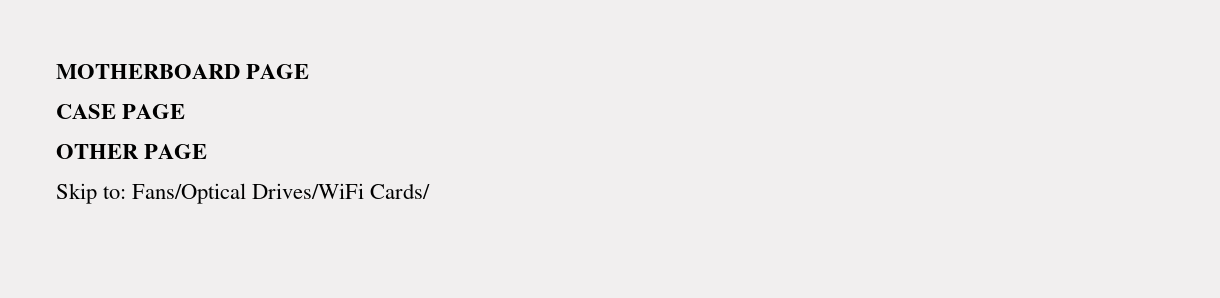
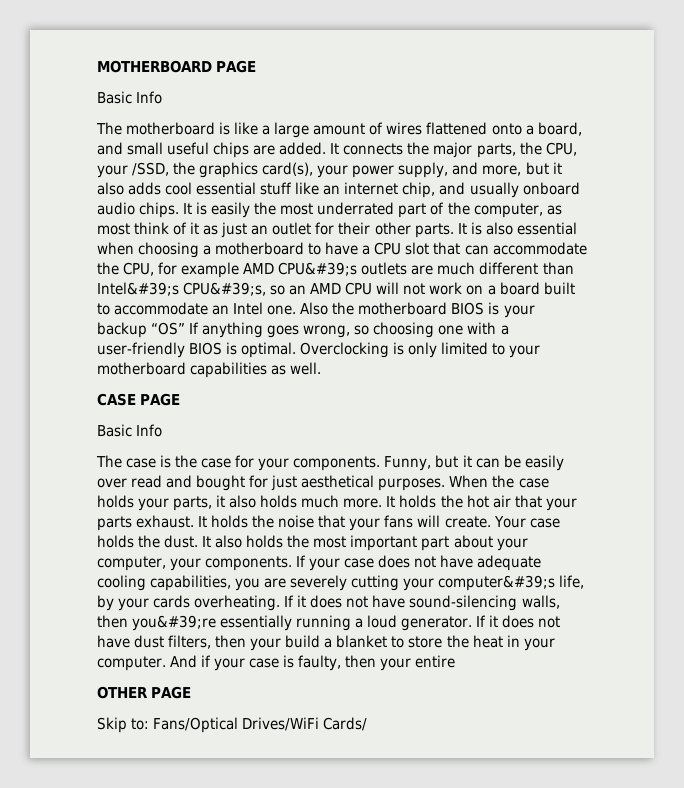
[56,104,186,119] CASE PAGE -> [97,91,163,104] [96,122,582,138] [97,142,577,158] [97,162,562,178] [97,182,580,198] [97,202,562,218] [97,222,577,238] [97,242,587,258] [97,262,574,278] [97,282,575,296] [97,302,535,318] [97,322,509,338] [97,342,541,358] [97,362,322,378] [97,393,181,406] [97,424,163,437] [96,455,564,471] [97,475,549,491] [97,495,577,511] [97,515,560,531] [97,535,528,551] [97,555,542,571] [97,575,585,591] [97,595,560,611] [97,615,561,631] [97,635,555,651] [97,655,456,671] Basic Info // The motherboard is like a large amount of wires flattened onto a board, and small useful chips are added. It connects the major parts, the CPU, your /SSD, the graphics card(s), your power supply, and more, but it also adds cool essential stuff like an internet chip, and usually onboard audio chips. It is easily the most underrated part of the computer, as most think of it as just an outlet for their other parts. It is also essential when choosing a motherboard to have a CPU slot that can accommodate the CPU, for example AMD CPU&#39;s outlets are much different than Intel&#39;s CPU&#39;s, so an AMD CPU will not work on a board built to accommodate an Intel one. Also the motherboard BIOS is your backup “OS” If anything goes wrong, so choosing one with a user-friendly BIOS is optimal. Overclocking is only limited to your motherboard capabilities as well. // CASE PAGE // Basic Info // The case is the case for your components. Funny, but it can be easily over read and bought for just aesthetical purposes. When the case holds your parts, it also holds much more. It holds the hot air that your parts exhaust. It holds the noise that your fans will create. Your case holds the dust. It also holds the most important part about your computer, your components. If your case does not have adequate cooling capabilities, you are severely cutting your computer&#39;s life, by your cards overheating. If it does not have sound-silencing walls, then you&#39;re essentially running a loud generator. If it does not have dust filters, then your build a blanket to store the heat in your computer. And if your case is faulty, then your entire

